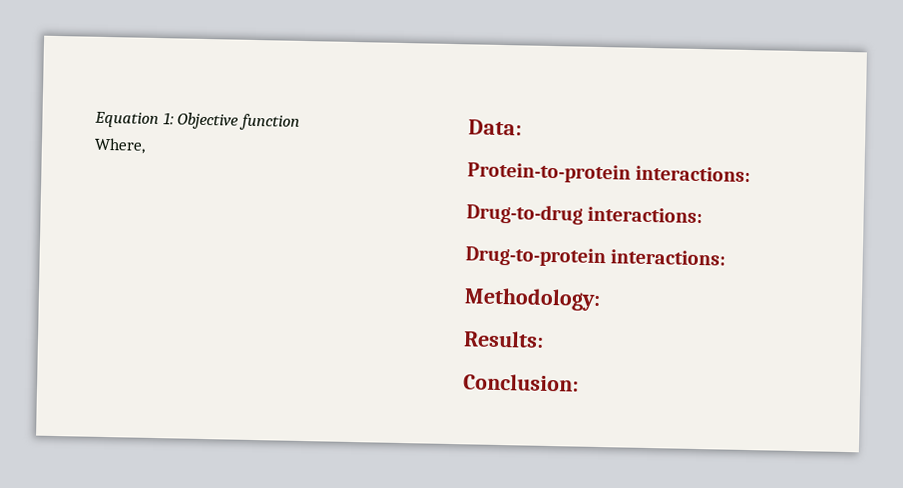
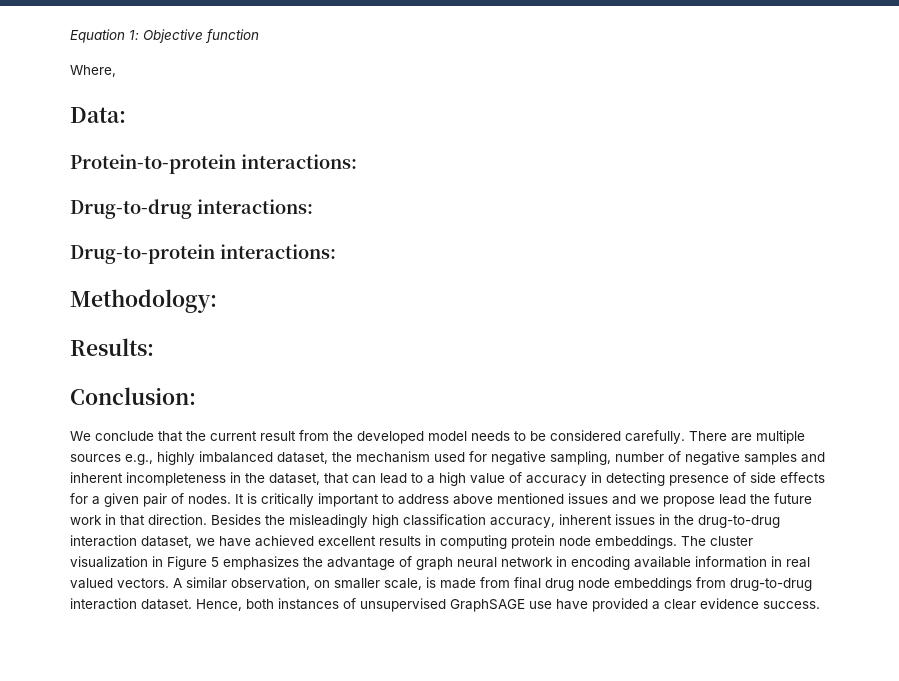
(579, 382) none -> [70,430,805,444] [70,451,825,465] [70,472,825,486] [70,493,812,507] [70,514,780,528] [70,535,753,549] [70,556,810,570] [70,577,812,591] [70,598,820,612] // We conclude that the current result from the developed model needs to be considered carefully. There are multiple sources e.g., highly imbalanced dataset, the mechanism used for negative sampling, number of negative samples and inherent incompleteness in the dataset, that can lead to a high value of accuracy in detecting presence of side effects for a given pair of nodes. It is critically important to address above mentioned issues and we propose lead the future work in that direction. Besides the misleadingly high classification accuracy, inherent issues in the drug-to-drug interaction dataset, we have achieved excellent results in computing protein node embeddings. The cluster visualization in Figure 5 emphasizes the advantage of graph neural network in encoding available information in real valued vectors. A similar observation, on smaller scale, is made from final drug node embeddings from drug-to-drug interaction dataset. Hence, both instances of unsupervised GraphSAGE use have provided a clear evidence success.

